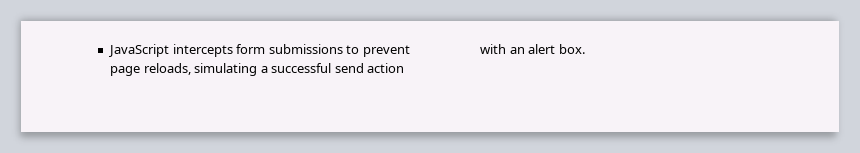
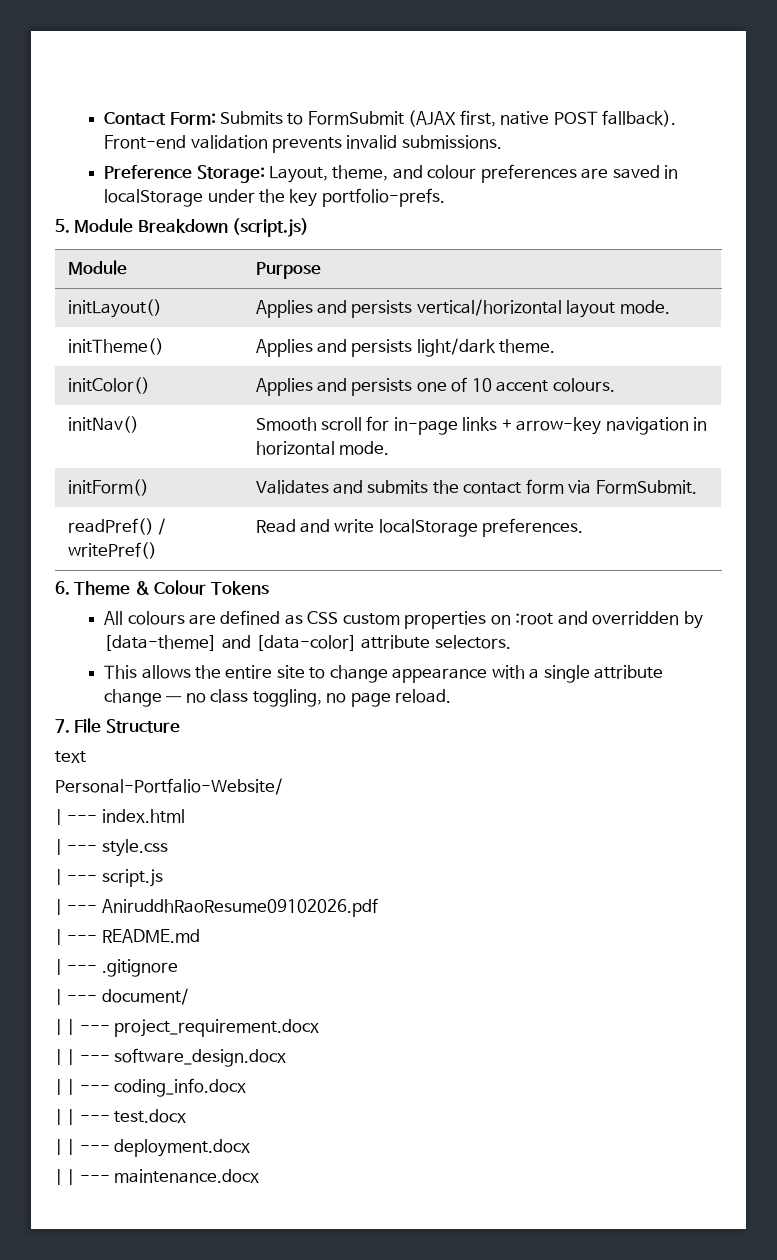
[108,44,410,57] [110,63,405,76] [480,44,585,54] JavaScript intercepts form submissions to prevent page reloads, simulating a successful send action with an alert box. -> [104,110,677,127] [104,135,502,153] [104,164,679,183] [104,188,445,207] [55,218,310,237] [67,260,127,275] [255,262,321,279] [67,299,162,318] [255,299,670,318] [67,338,164,355] [255,338,556,357] [67,377,150,394] [255,377,615,396] [67,416,139,433] [255,416,708,435] [255,441,389,455] [67,479,149,496] [255,479,697,494] [67,518,166,535] [67,542,157,559] [255,518,584,537] [55,580,269,595] [104,610,703,629] [104,635,511,651] [104,665,664,683] [104,689,452,707] [55,718,180,733] [55,751,86,763] [55,778,283,795] [55,809,185,825] [55,839,168,857] [55,869,163,887] [55,898,378,917] [55,929,200,945] [55,959,178,977] [55,988,189,1005] [55,1019,320,1037] [55,1048,287,1067] [55,1078,247,1097] [55,1109,187,1125] [55,1139,251,1157] [55,1169,260,1185] Contact Form: Submits to FormSubmit (AJAX first, native POST fallback). Front-end validation prevents invalid submissions. // Preference Storage: Layout, theme, and colour preferences are saved in localStorage under the key portfolio-prefs. // 5. Module Breakdown (script.js) // Module | Purpose // initLayout() | Applies and persists vertical/horizontal layout mode. // initTheme() | Applies and persists light/dark theme. // initColor() | Applies and persists one of 10 accent colours. // initNav() | Smooth scroll for in-page links + arrow-key navigation in horizontal mode. // initForm() | Validates and submits the contact form via FormSubmit. // readPref() / writePref() | Read and write localStorage preferences. // 6. Theme & Colour Tokens // All colours are defined as CSS custom properties on :root and overridden by [data-theme] and [data-color] attribute selectors. // This allows the entire site to change appearance with a single attribute change — no class toggling, no page reload. // 7. File Structure // text // Personal-Portfalio-Website/ // | --- index.html // | --- style.css // | --- script.js // | --- AniruddhRaoResume09102026.pdf // | --- README.md // | --- .gitignore // | --- document/ // | | --- project_requirement.docx // | | --- software_design.docx // | | --- coding_info.docx // | | --- test.docx // | | --- deployment.docx // | | --- maintenance.docx

